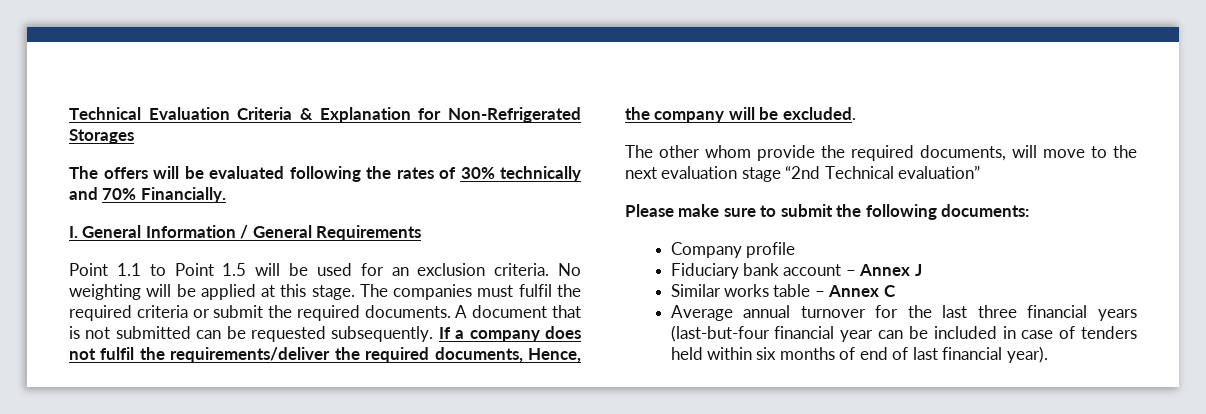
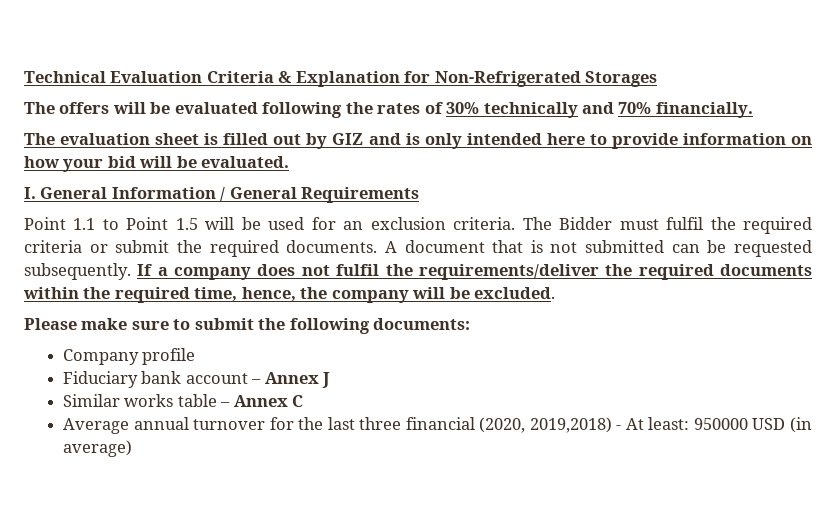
[140,187,226,203] Financially. -> [655,102,753,118] [24,133,812,149] [24,156,290,172] financially. // The evaluation sheet is filled out by GIZ and is only intended here to provide information on how your bid will be evaluated.
[558,263,581,276] [69,284,473,300] No weighting will be applied at this stage. The companies -> [522,217,613,230] The Bidder
[434,347,581,363] documents, Hence, -> [720,264,813,276] [23,287,296,303] documents within the required time, hence,
[625,145,1137,161] [625,165,981,182] // The other whom provide the required documents, will move to the next evaluation stage “2nd Technical evaluation” -> (556, 293) none
[1098,309,1138,321] [670,325,1137,342] [670,346,1048,363] years (last-but-four financial year can be included in case of tenders held within six months of end of last financial year). -> [479,417,812,433] [63,440,133,457] (2020, 2019,2018) - At least: 950000 USD (in average)

